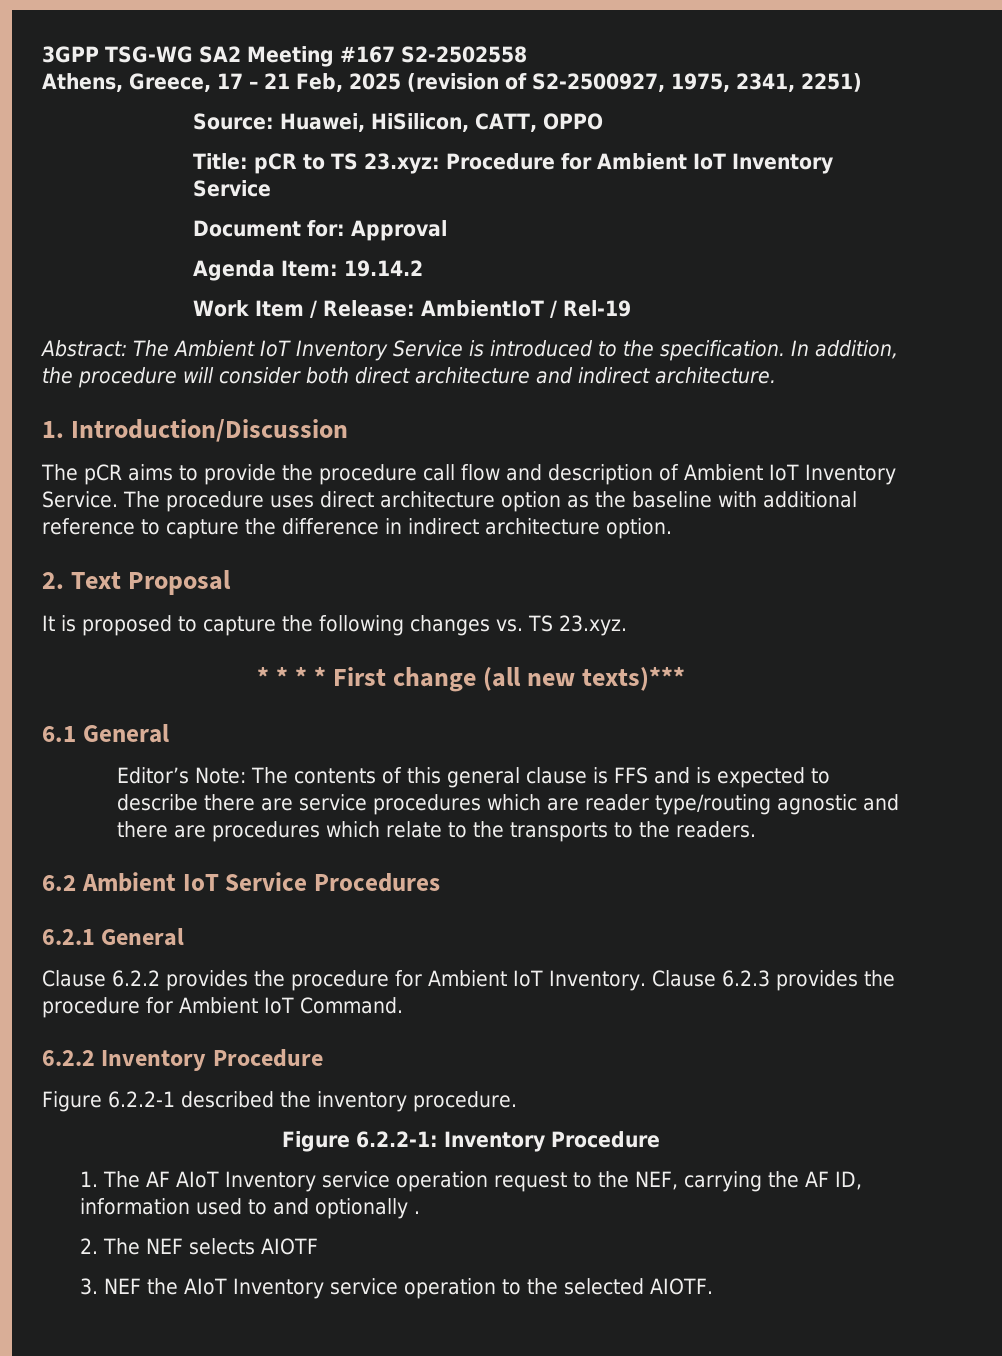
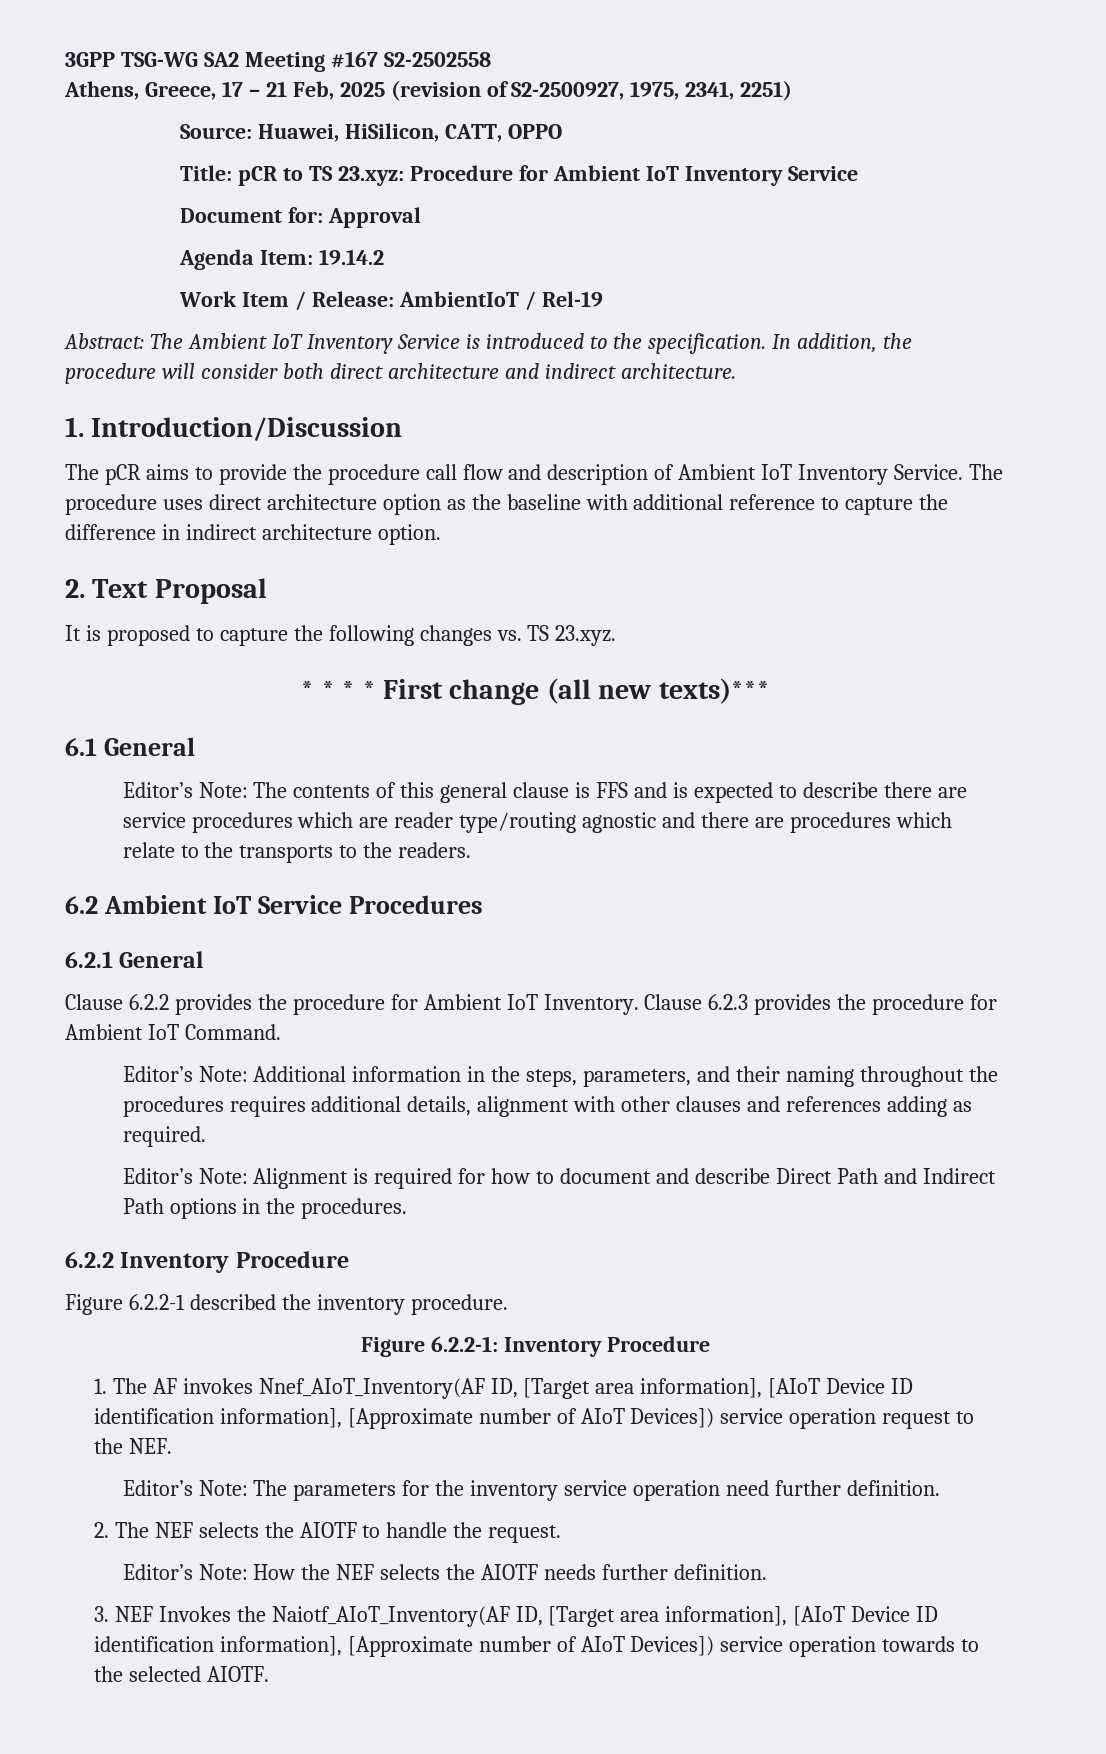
(403, 1005) none -> [122,1066,998,1087] [122,1096,972,1117] [122,1126,206,1147] [122,1168,996,1189] [122,1198,408,1219] // Editor’s Note: Additional information in the steps, parameters, and their naming throughout the procedures requires additional details, alignment with other clauses and references adding as required. // Editor’s Note: Alignment is required for how to document and describe Direct Path and Indirect Path options in the procedures.
[175,1171,316,1192] AIoT Inventory -> [182,1378,914,1399] [93,1408,715,1429] invokes Nnef_AIoT_Inventory(AF ID, [Target area information], [AIoT Device ID identification information], [Approximate number of AIoT Devices])
[634,1171,862,1192] [79,1198,420,1219] NEF, carrying the AF ID, information used to and optionally . -> [128,1438,172,1454] [122,1480,940,1501] NEF. // Editor’s Note: The parameters for the inventory service operation need further definition.
[260,1238,318,1255] [79,1278,496,1299] AIOTF // 3. NEF the AIoT Inventory service operation -> [264,1522,562,1543] [122,1564,768,1580] [93,1606,939,1627] [93,1636,956,1657] the AIOTF to handle the request. // Editor’s Note: How the NEF selects the AIOTF needs further definition. // 3. NEF Invokes the Naiotf_AIoT_Inventory(AF ID, [Target area information], [AIoT Device ID identification information], [Approximate number of AIoT Devices]) service operation towards

